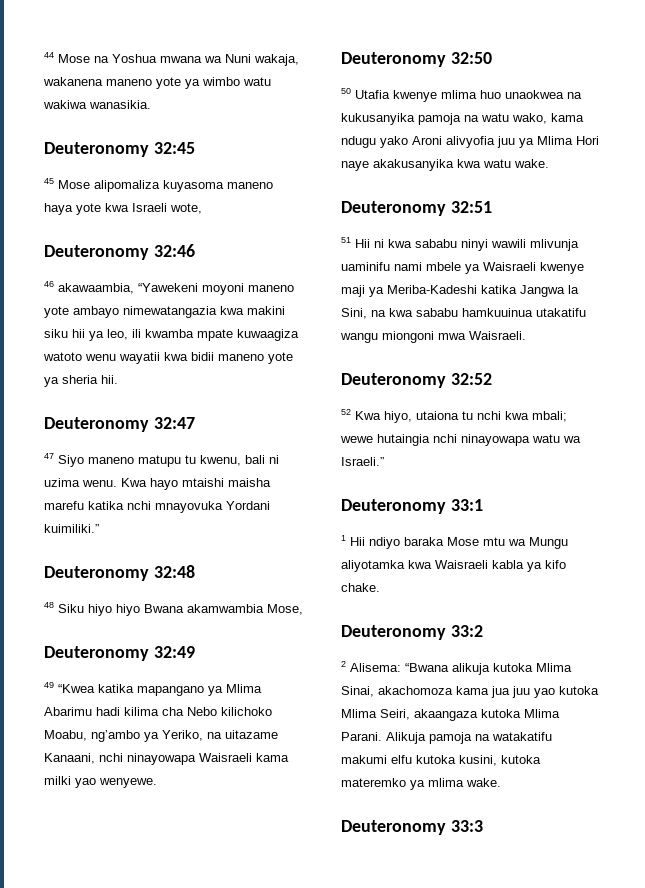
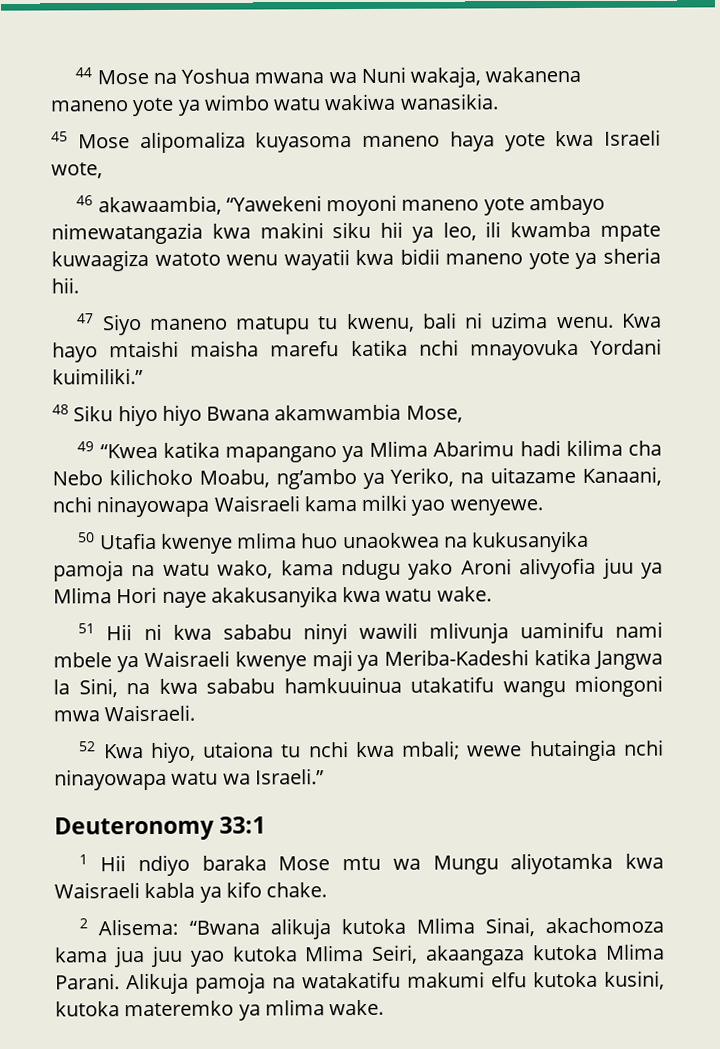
[44,142,195,157] // Deuteronomy 32:45 -> (499, 101) none
[44,244,195,260] // Deuteronomy 32:46 -> (103, 170) none
[44,417,195,432] // Deuteronomy 32:47 -> (79, 285) none
[44,565,195,581] // Deuteronomy 32:48 -> (143, 376) none
[44,646,195,661] // Deuteronomy 32:49 -> (463, 414) none
[341,52,492,67] // Deuteronomy 32:50 -> (543, 507) none
[341,201,492,216] // Deuteronomy 32:51 -> (492, 594) none
[341,373,492,388] // Deuteronomy 32:52 -> (196, 713) none
[341,625,483,640] // Deuteronomy 33:2 -> (328, 890) none
[341,820,483,835] // Deuteronomy 33:3 -> (385, 1007) none

